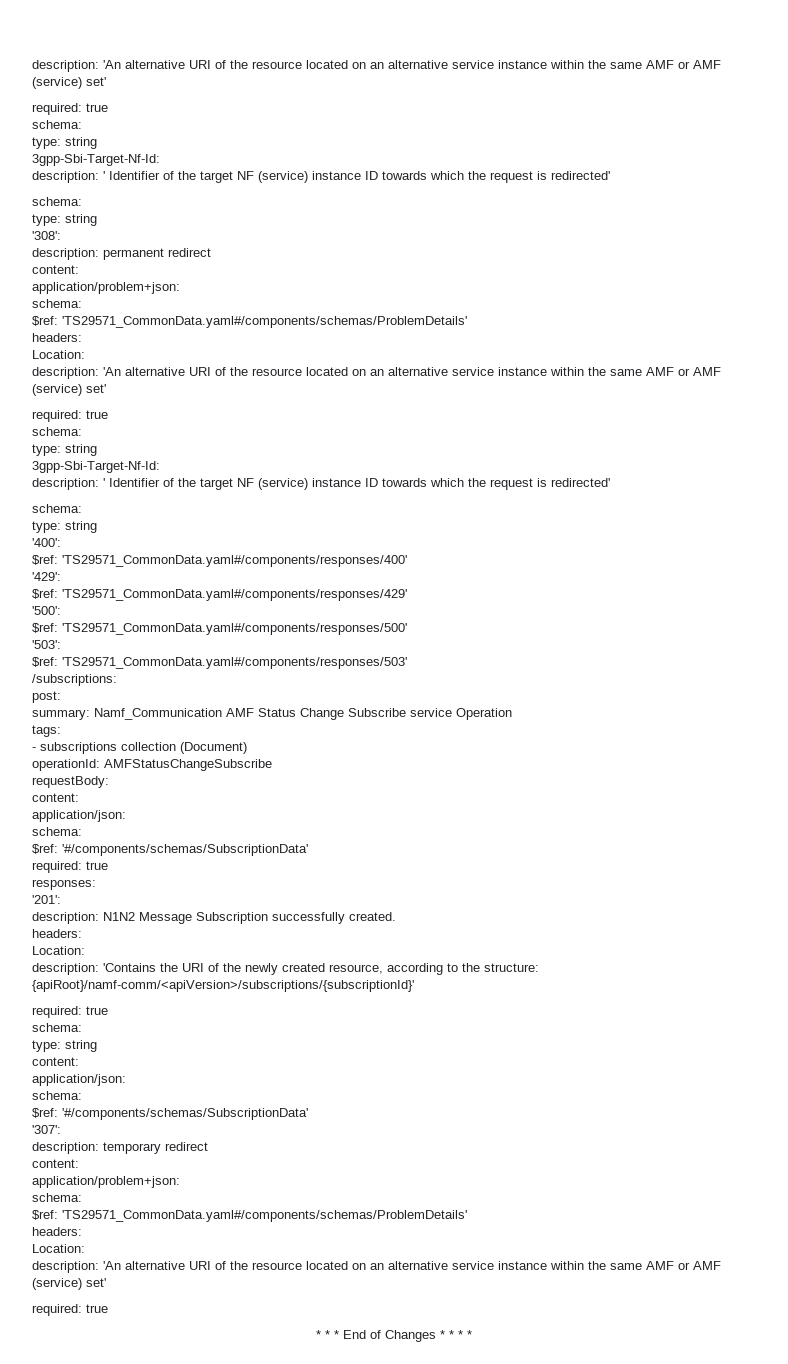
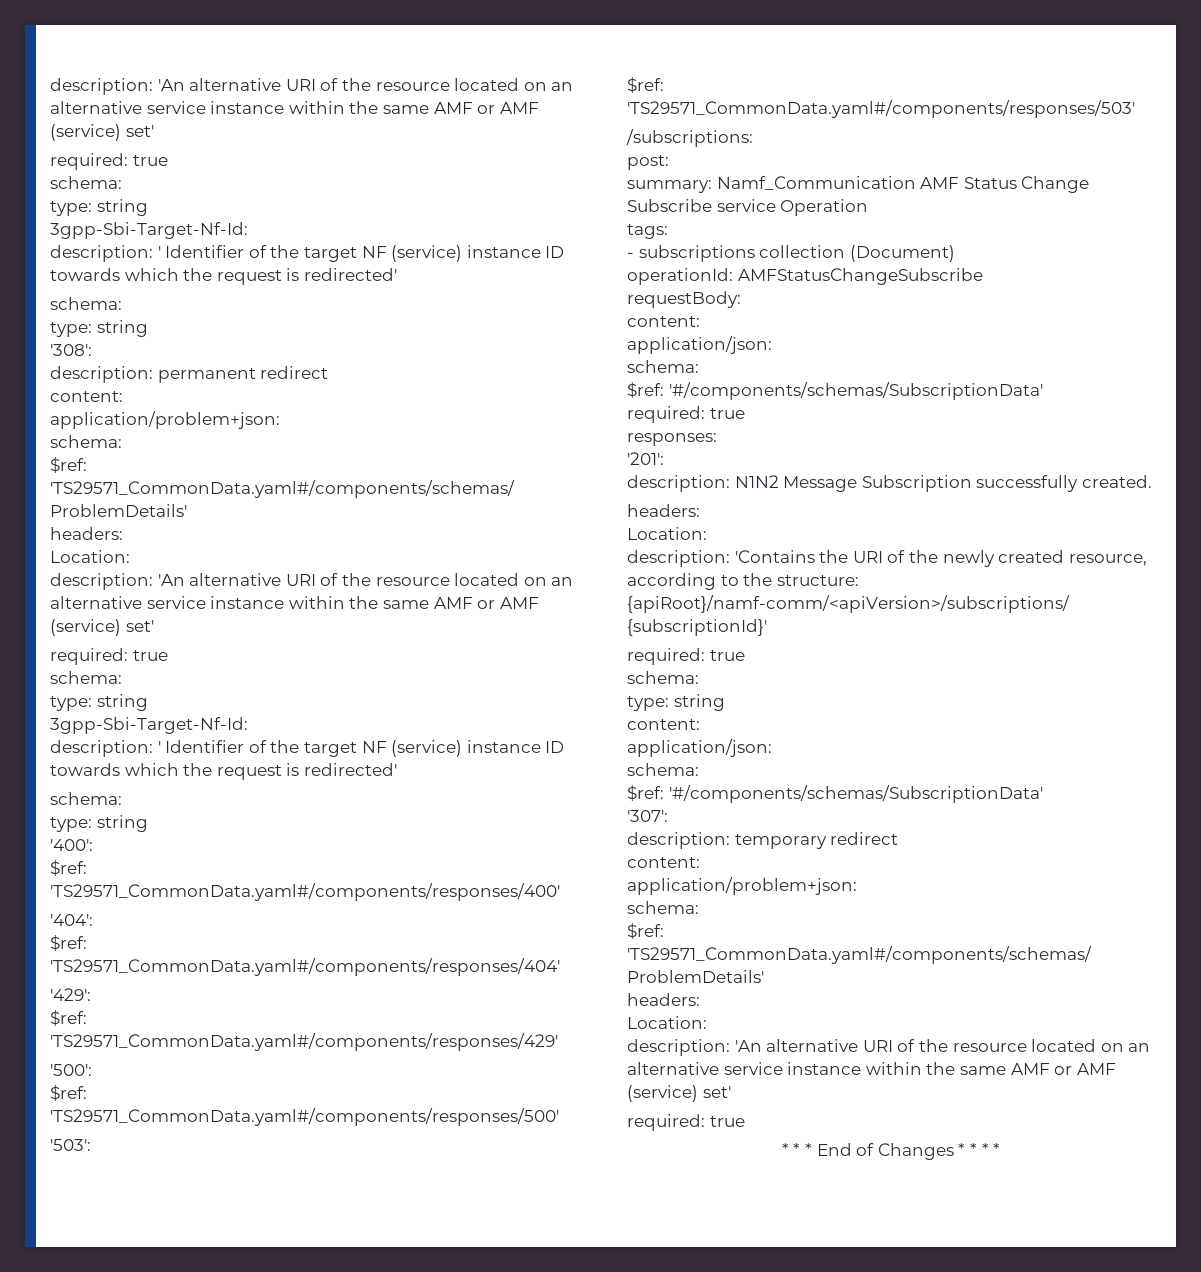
(407, 561) none -> [50,914,93,926] [50,935,87,951] [50,958,560,976] // '404': // $ref: 'TS29571_CommonData.yaml#/components/responses/404'

